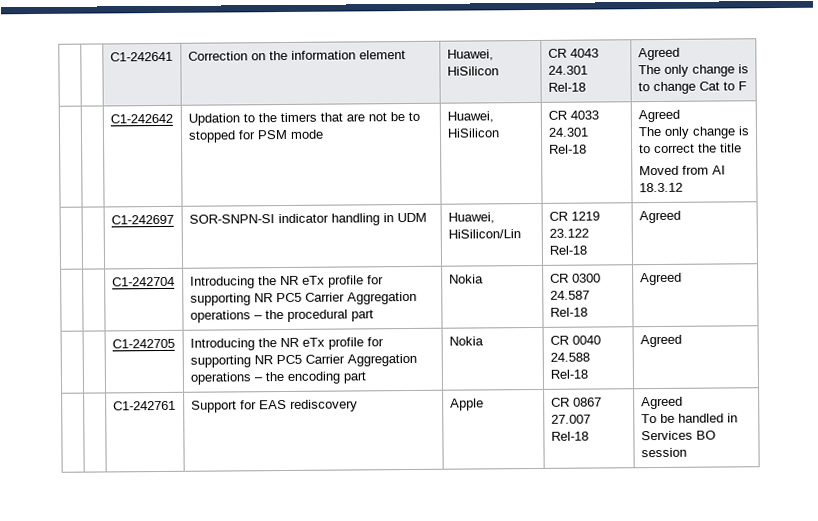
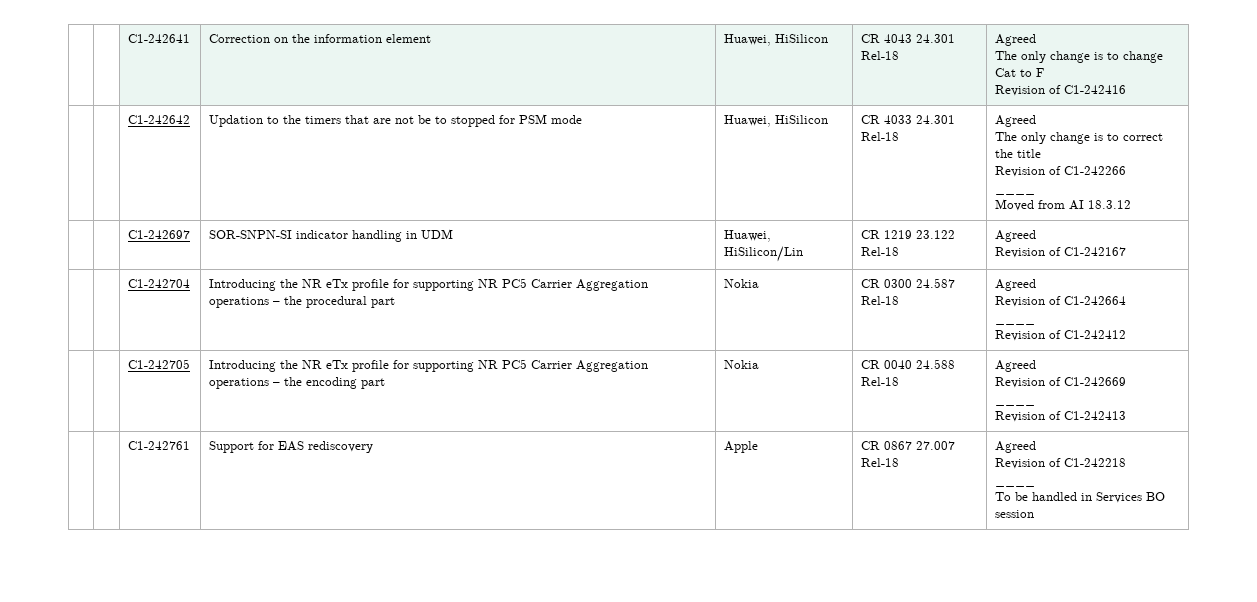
(747, 86) none -> [995,85,1127,96] // Revision of C1-242416
(742, 148) none -> [995,166,1127,177] [995,192,1036,195] // Revision of C1-242266 // ____
(681, 217) none -> [995,247,1127,258] // Revision of C1-242167
(682, 279) none -> [995,296,1127,307] [995,322,1036,325] [995,330,1127,341] // Revision of C1-242664 // ____ // Revision of C1-242412
(682, 341) none -> [995,377,1127,388] [995,403,1036,406] [995,411,1127,422] // Revision of C1-242669 // ____ // Revision of C1-242413
(683, 403) none -> [995,458,1127,469] [995,484,1036,487] // Revision of C1-242218 // ____

